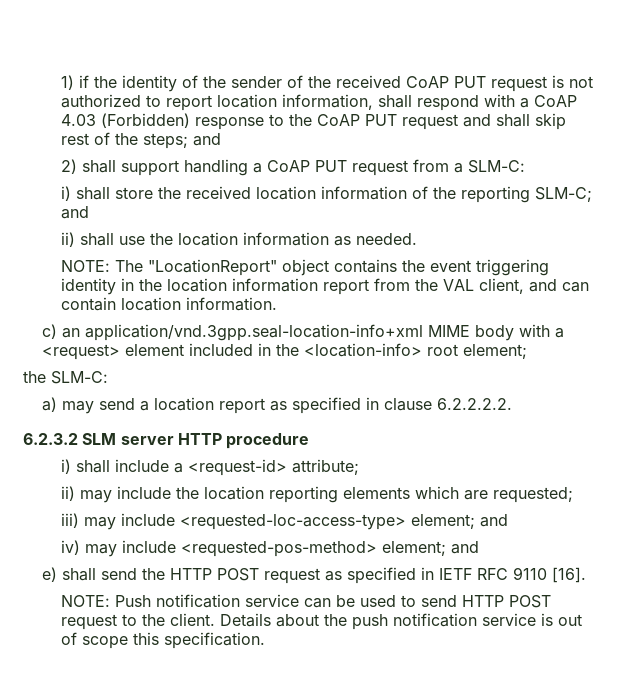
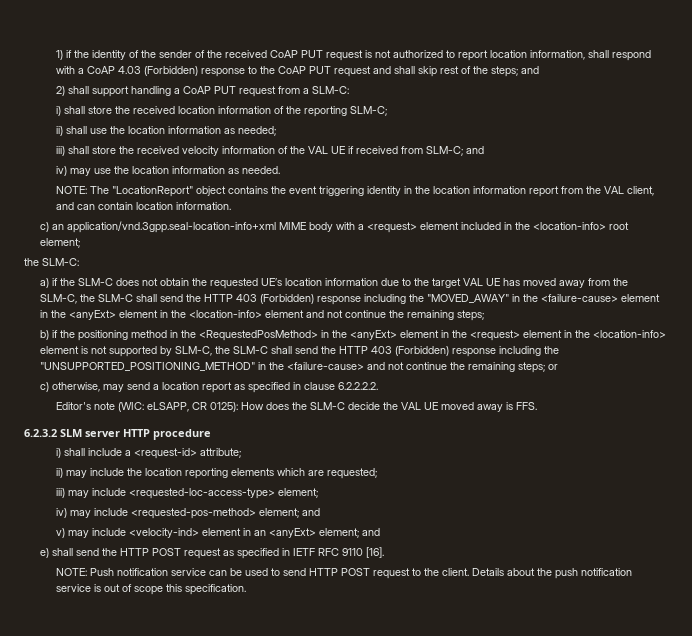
[61,206,90,219] and -> (388, 111) none
(352, 241) none -> [238,126,277,136] [56,146,485,156] [56,166,240,176] needed; // iii) shall store the received velocity information of the VAL UE if received from SLM-C; and // iv) may use the location information as
(58, 404) none -> [52,278,629,289] [40,294,661,305] [40,310,485,321] [40,330,667,341] [40,346,560,357] [40,362,559,373] [40,382,101,392] if the SLM-C does not obtain the requested UE’s location information due to the target VAL UE has moved away from the SLM-C, the SLM-C shall send the HTTP 403 (Forbidden) response including the "MOVED_AWAY" in the <failure-cause> element in the <anyExt> element in the <location-info> element and not continue the remaining steps; // b) if the positioning method in the <RequestedPosMethod> in the <anyExt> element in the <request> element in the <location-info> element is not supported by SLM-C, the SLM-C shall send the HTTP 403 (Forbidden) response including the "UNSUPPORTED_POSITIONING_METHOD" in the <failure-cause> and not continue the remaining steps; or // c) otherwise,
(513, 404) none -> [56,402,538,412] // Editor's note (WIC: eLSAPP, CR 0125): How does the SLM-C decide the VAL UE moved away is FFS.
[480,514,509,527] and -> (319, 493) none
(480, 547) none -> [56,528,381,538] // v) may include <velocity-ind> element in an <anyExt> element; and

